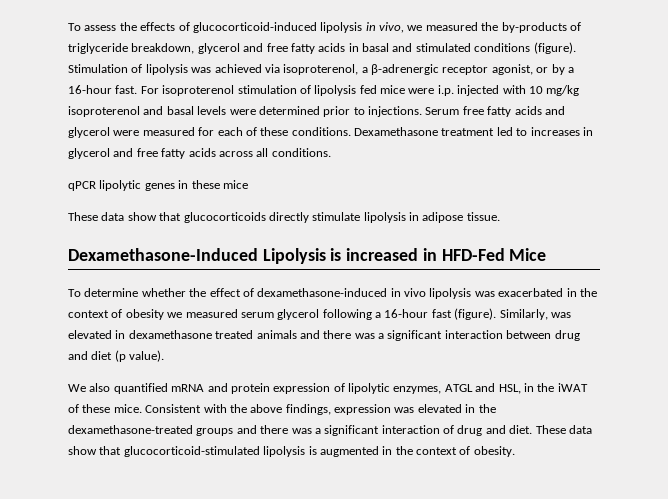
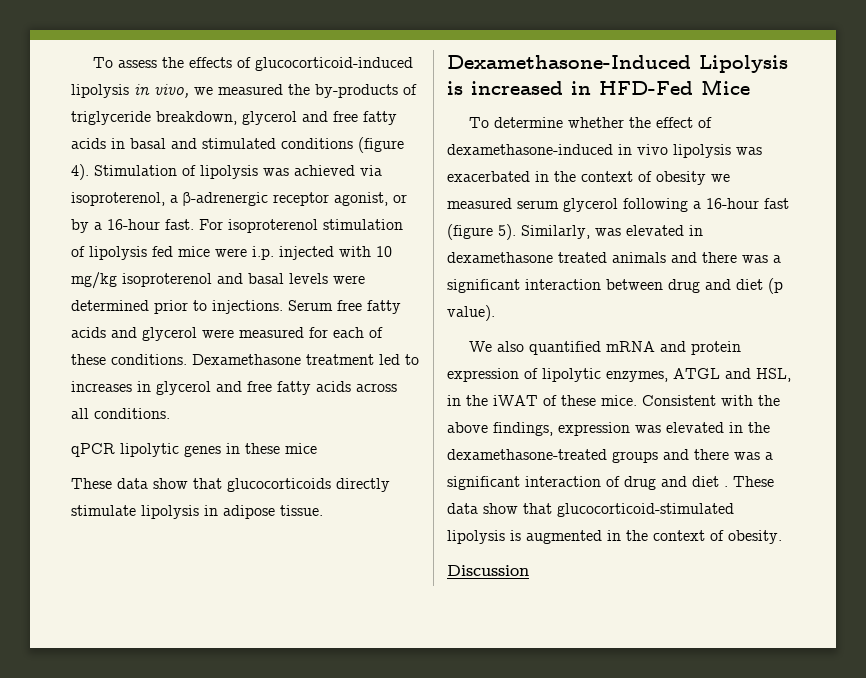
[533,42,576,54] (figure). -> [358,137,404,153] [71,164,89,180] (figure 4).
[454,308,497,320] (figure). -> [447,224,516,240] (figure 5).
[509,425,533,434] diet. -> [692,476,728,487] diet .
(515, 451) none -> [447,565,529,576] // Discussion

